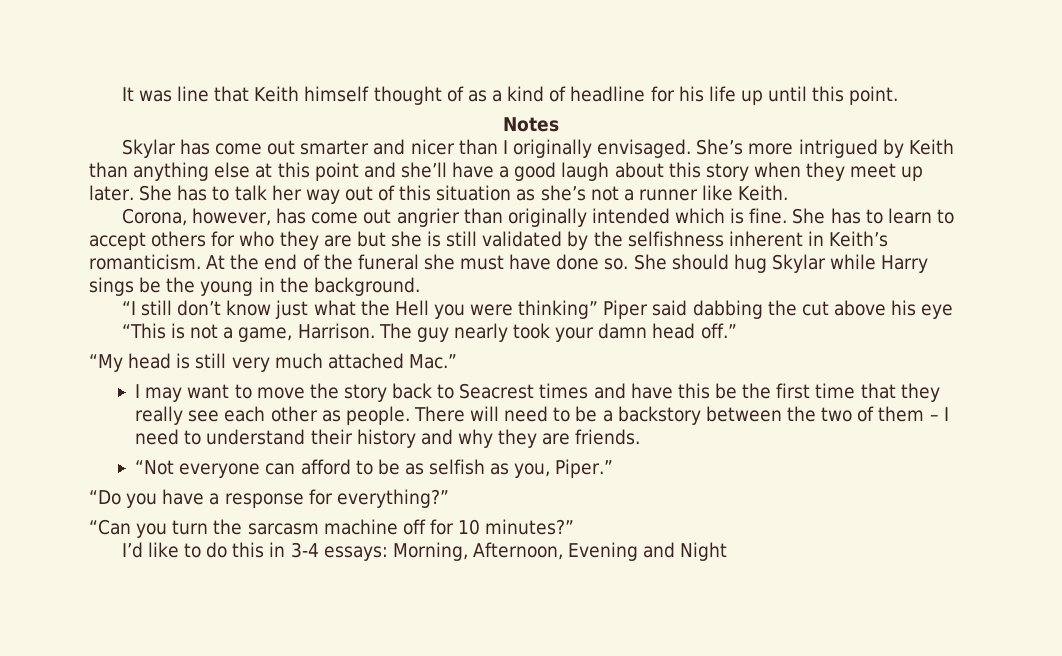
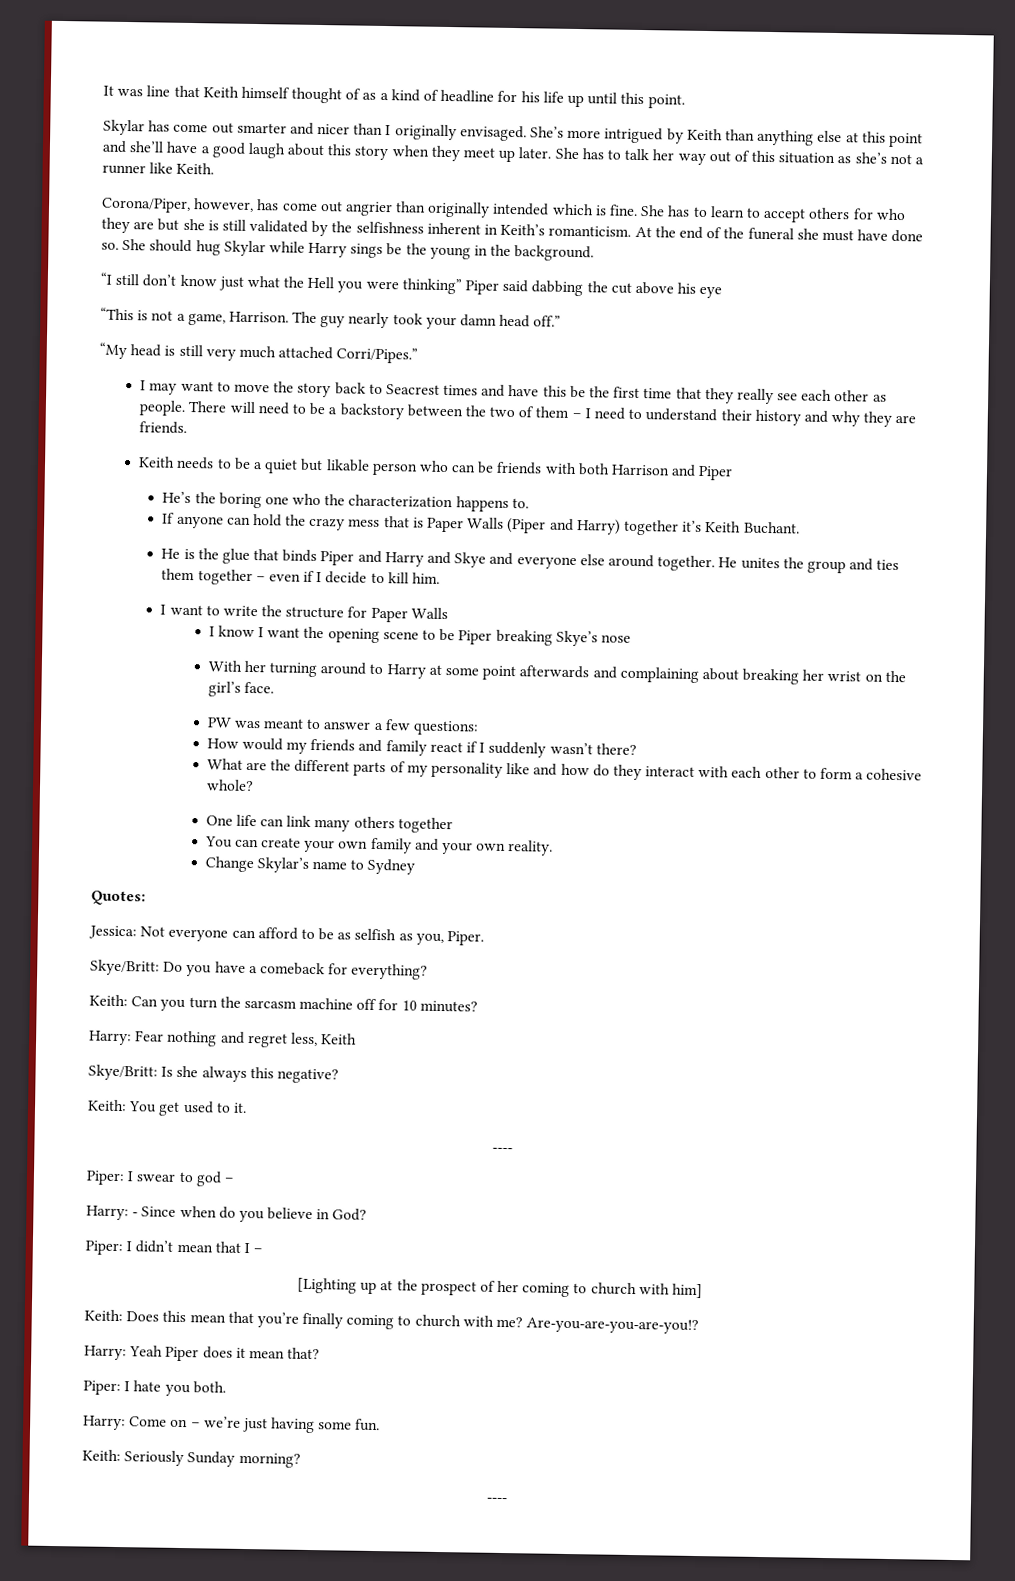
[503,117,559,132] // Notes -> (685, 101) none
[121,208,187,226] Corona, -> [101,197,191,213] Corona/Piper,
[408,354,457,369] Mac.” -> [336,347,419,364] Corri/Pipes.”
[135,460,175,475] “Not -> [138,456,734,481] [162,491,529,512] [162,512,800,536] [161,548,900,574] [161,568,441,586] [160,604,448,623] [208,625,631,647] [207,660,906,685] [207,681,274,697] [206,717,480,736] [206,737,637,758] [206,758,923,781] [205,779,254,792] [205,814,453,834] [204,836,554,856] [204,856,416,875] [91,890,146,906] [88,925,166,940] Keith needs to be a quiet but likable person who can be friends with both Harrison and Piper // He’s the boring one who the characterization happens to. // If anyone can hold the crazy mess that is Paper Walls (Piper and Harry) together it’s Keith Buchant. // He is the glue that binds Piper and Harry and Skye and everyone else around together. He unites the group and ties them together – even if I decide to kill him. // I want to write the structure for Paper Walls // I know I want the opening scene to be Piper breaking Skye’s nose // With her turning around to Harry at some point afterwards and complaining about breaking her wrist on the girl’s face. // PW was meant to answer a few questions: // How would my friends and family react if I suddenly wasn’t there? // What are the different parts of my personality like and how do they interact with each other to form a cohesive whole? // One life can link many others together // You can create your own family and your own reality. // Change Skylar’s name to Sydney // Quotes: // Jessica: Not
[555,459,614,478] [89,489,449,508] [89,519,131,535] Piper.” // “Do you have a response for everything?” // “Can -> [447,931,485,946] [90,959,429,980] [89,994,159,1007] Piper. // Skye/Britt: Do you have a comeback for everything? // Keith: Can
[485,519,575,535] [121,542,728,561] minutes?” // I’d like to do this in 3-4 essays: Morning, Afternoon, Evening and Night -> [419,1000,478,1013] [89,1030,358,1048] [88,1064,339,1084] [87,1099,247,1116] [491,1147,513,1153] [86,1170,234,1187] [86,1205,368,1223] [85,1240,264,1256] [296,1277,704,1299] [84,1309,700,1335] [84,1345,321,1362] [83,1380,226,1397] [83,1415,381,1434] [82,1449,301,1468] [485,1497,508,1503] minutes? // Harry: Fear nothing and regret less, Keith // Skye/Britt: Is she always this negative? // Keith: You get used to it. // ---- // Piper: I swear to god – // Harry: - Since when do you believe in God? // Piper: I didn’t mean that I – // [Lighting up at the prospect of her coming to church with him] // Keith: Does this mean that you’re finally coming to church with me? Are-you-are-you-are-you!? // Harry: Yeah Piper does it mean that? // Piper: I hate you both. // Harry: Come on – we’re just having some fun. // Keith: Seriously Sunday morning? // ----

